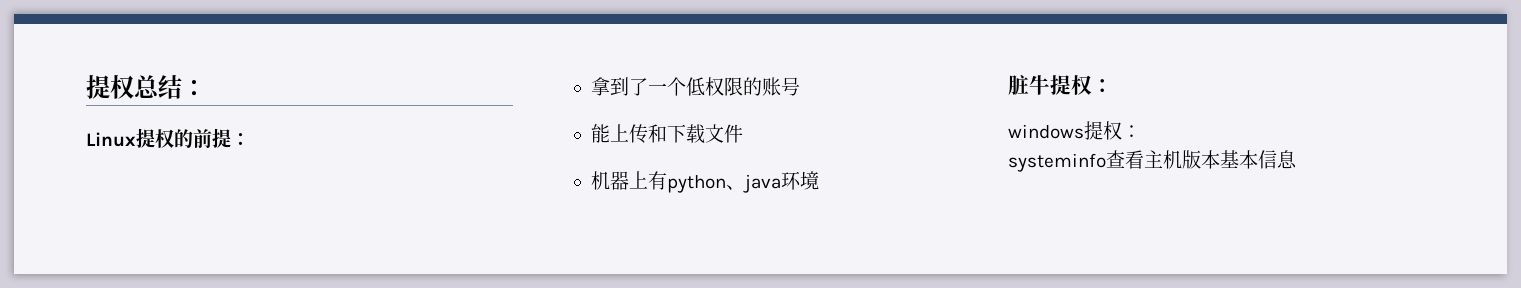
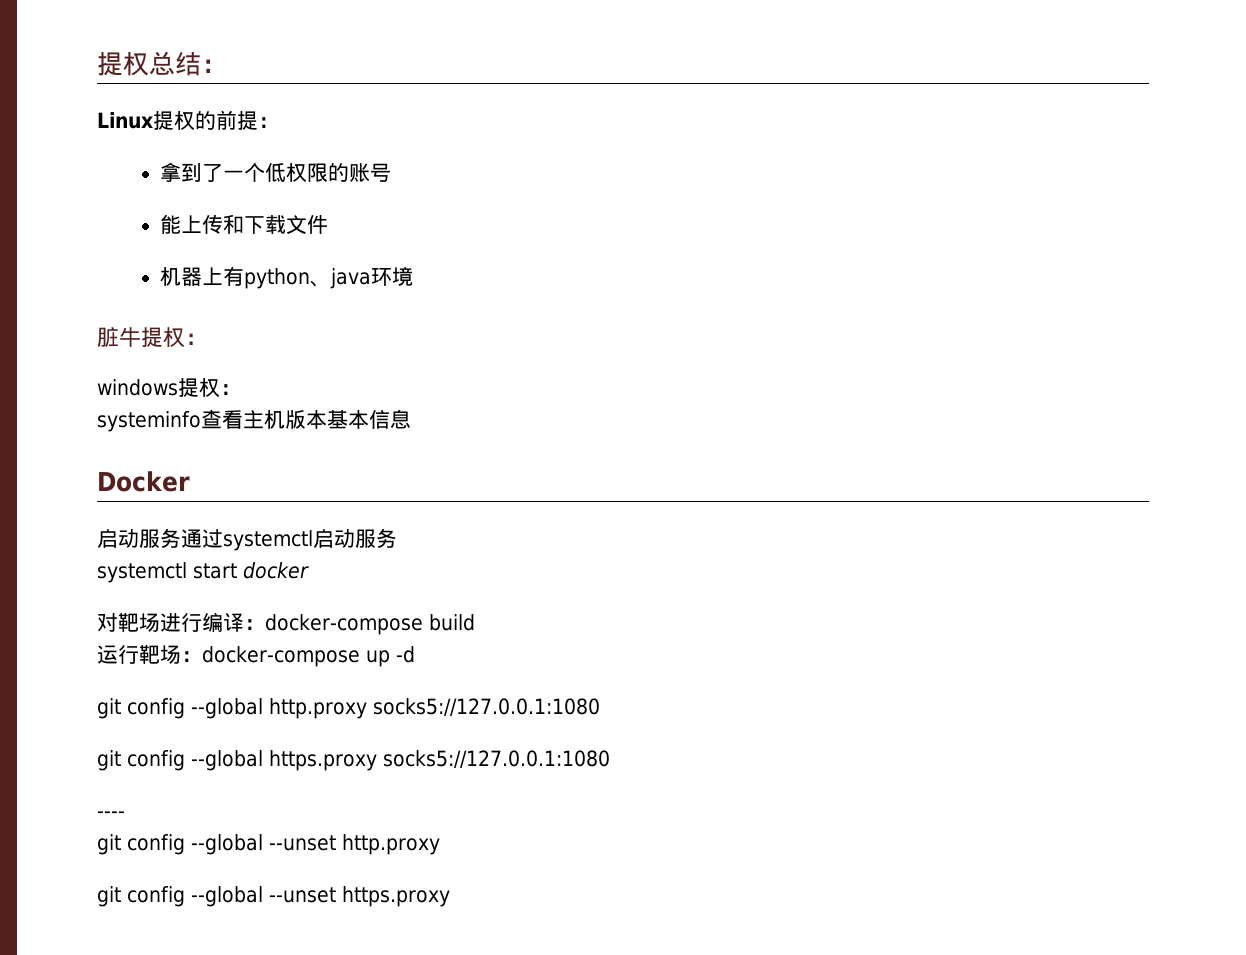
(1297, 159) none -> [97,471,190,492] [97,528,397,551] [97,562,309,583] [97,612,475,635] [97,645,415,667] [97,698,600,719] [97,750,610,771] [97,811,125,818] [97,834,440,855] [97,886,450,907] // Docker // 启动服务通过systemctl启动服务 // systemctl start docker // 对靶场进行编译：docker-compose build // 运行靶场：docker-compose up -d // git config --global http.proxy socks5://127.0.0.1:1080 // git config --global https.proxy socks5://127.0.0.1:1080 // ---- // git config --global --unset http.proxy // git config --global --unset https.proxy

